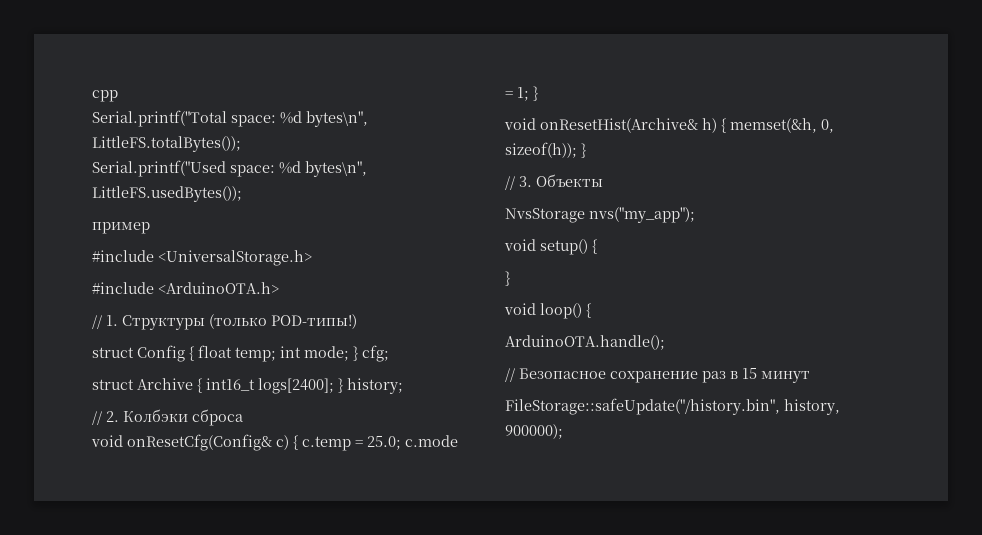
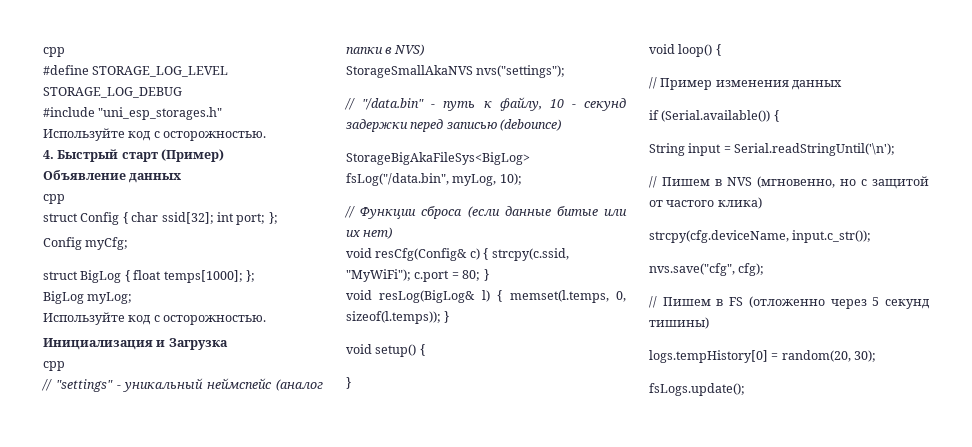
[92,90,118,102] [92,110,368,127] [92,136,241,152] [92,160,367,177] [92,186,242,202] [92,222,150,234] [92,250,312,266] [92,282,279,294] [92,314,357,330] [92,345,389,362] [92,378,403,394] [92,409,243,426] [91,434,272,451] cpp // Serial.printf("Total space: %d bytes\n", LittleFS.totalBytes()); // Serial.printf("Used space: %d bytes\n", LittleFS.usedBytes()); // пример // #include <UniversalStorage.h> // #include <ArduinoOTA.h> // // 1. Структуры (только POD-типы!) // struct Config { float temp; int mode; } cfg; // struct Archive { int16_t logs[2400]; } history; // // 2. Колбэки сброса // void onResetCfg(Config& -> [43,47,65,57] [43,65,229,77] [43,87,182,98] [43,107,223,120] [43,128,267,141] [43,149,225,162] [43,170,182,183] [43,194,65,204] [43,212,278,225] [43,237,129,250] [43,270,255,283] [43,291,133,304] [43,312,267,325] [43,338,228,350] [43,361,65,371] [41,378,323,392] [346,44,424,56] [346,65,566,78] [344,97,626,111] [346,119,562,132] [346,152,530,165] [346,173,522,186] [344,206,627,219] [346,227,393,239] [346,248,468,261] cpp // #define STORAGE_LOG_LEVEL STORAGE_LOG_DEBUG // #include "uni_esp_storages.h" // Используйте код с осторожностью. // 4. Быстрый старт (Пример) // Объявление данных // cpp // struct Config { char ssid[32]; int port; }; // Config myCfg; // struct BigLog { float temps[1000]; }; // BigLog myLog; // Используйте код с осторожностью. // Инициализация и Загрузка // cpp // // "settings" - уникальный неймспейс (аналог папки в NVS) // StorageSmallAkaNVS nvs("settings"); // // "/data.bin" - путь к файлу, 10 - секунд задержки перед записью (debounce) // StorageBigAkaFileSys<BigLog> fsLog("/data.bin", myLog, 10); // // Функции сброса (если данные битые или их нет) // void resCfg(Config&
[302,435,458,451] [505,86,538,101] [504,118,834,133] [505,142,586,158] [505,174,603,190] [505,207,695,223] c.temp = 25.0; c.mode = 1; } // void onResetHist(Archive& h) { memset(&h, 0, sizeof(h)); } // // 3. Объекты // NvsStorage nvs("my_app"); -> [491,248,569,261] [346,269,489,282] [346,290,626,303] [346,311,450,324] strcpy(c.ssid, "MyWiFi"); c.port = 80; } // void resLog(BigLog& l) { memset(l.temps, 0, sizeof(l.temps)); }
[505,335,665,350] [505,368,810,383] [505,398,840,415] [505,424,563,439] ArduinoOTA.handle(); // // Безопасное сохранение раз в 15 минут // FileStorage::safeUpdate("/history.bin", history, 900000); -> [649,77,843,90] [649,110,779,122] [649,143,896,156] [649,176,929,189] [649,197,762,209] [649,230,872,243] [649,263,765,276] [649,296,930,309] [649,317,709,329] [649,350,877,363] [649,383,745,396] // Пример изменения данных // if (Serial.available()) { // String input = Serial.readStringUntil('\n'); // // Пишем в NVS (мгновенно, но с защитой от частого клика) // strcpy(cfg.deviceName, input.c_str()); // nvs.save("cfg", cfg); // // Пишем в FS (отложенно через 5 секунд тишины) // logs.tempHistory[0] = random(20, 30); // fsLogs.update();

